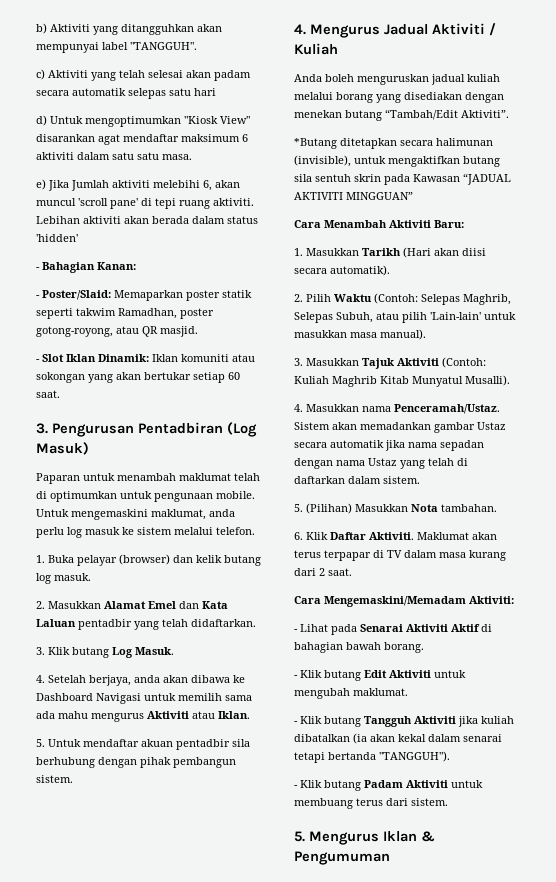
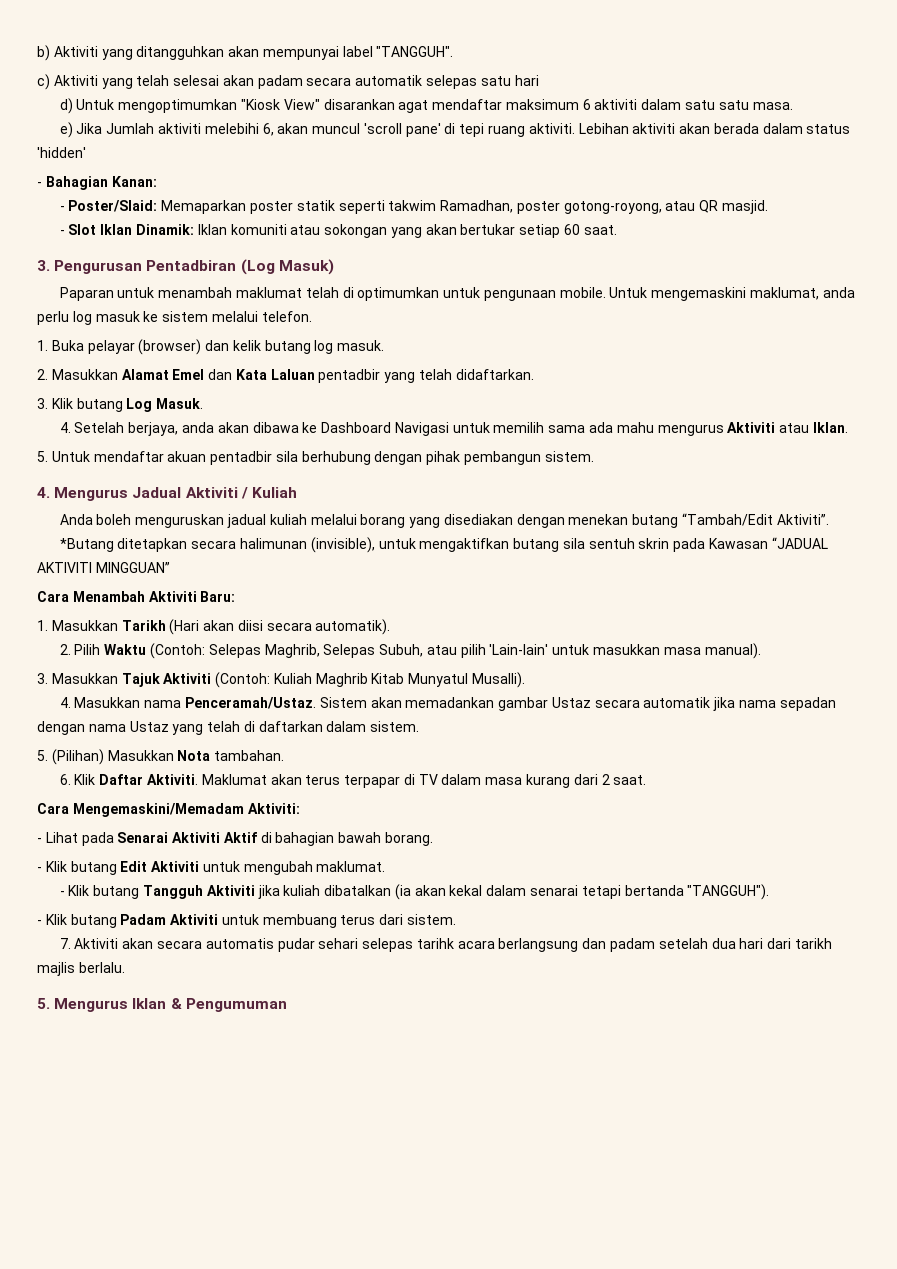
(448, 802) none -> [59,938,832,952] [37,962,125,976] // 7. Aktiviti akan secara automatis pudar sehari selepas tarihk acara berlangsung dan padam setelah dua hari dari tarikh majlis berlalu.

